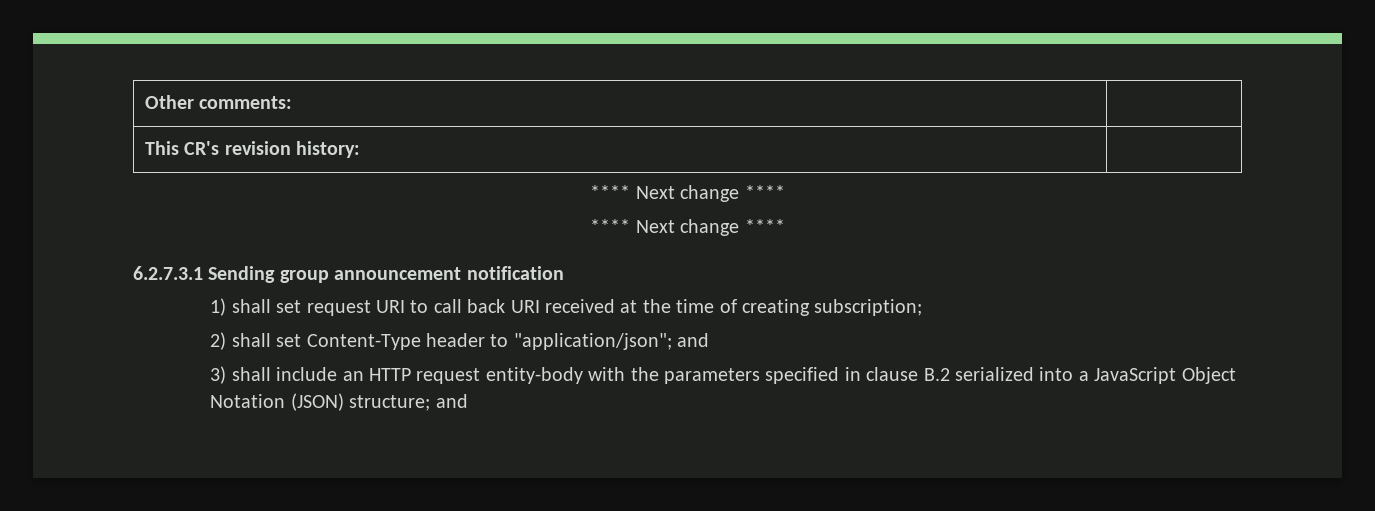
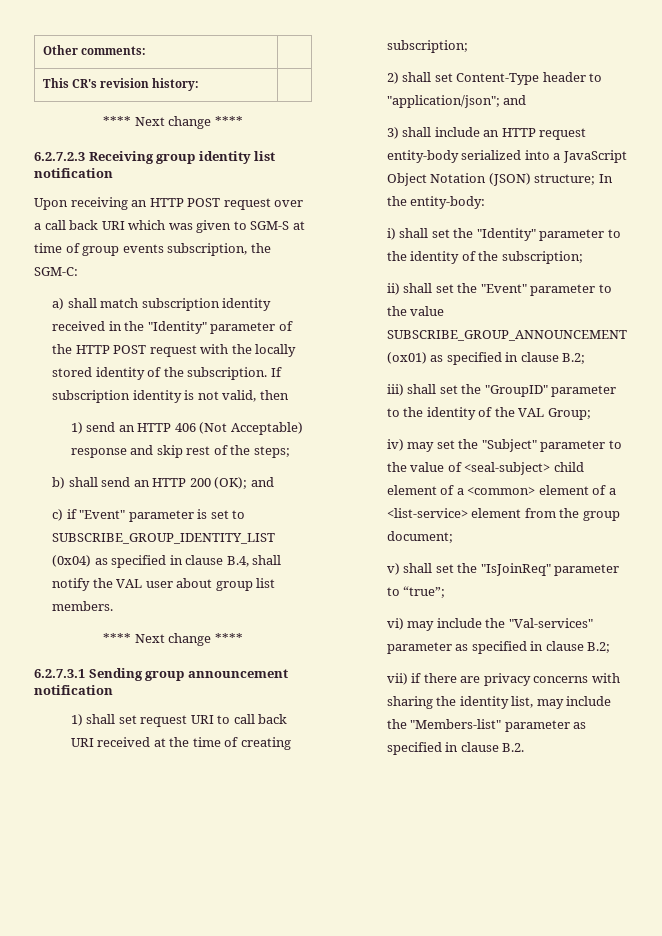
(785, 192) none -> [34,151,276,164] [34,168,113,178] [34,197,304,210] [34,220,305,233] [34,243,271,256] [34,267,78,276] [52,298,272,311] [52,321,293,334] [52,344,297,357] [52,367,282,380] [52,390,289,403] [70,422,303,435] [70,445,290,458] [52,477,274,489] [52,509,246,522] [52,533,276,544] [52,555,282,568] [52,578,276,591] [52,601,114,611] // 6.2.7.2.3 Receiving group identity list notification // Upon receiving an HTTP POST request over a call back URI which was given to SGM-S at time of group events subscription, the SGM-C: // a) shall match subscription identity received in the "Identity" parameter of the HTTP POST request with the locally stored identity of the subscription. If subscription identity is not valid, then // 1) send an HTTP 406 (Not Acceptable) response and skip rest of the steps; // b) shall send an HTTP 200 (OK); and // c) if "Event" parameter is set to SUBSCRIBE_GROUP_IDENTITY_LIST (0x04) as specified in clause B.4, shall notify the VAL user about group list members.
[588,367,950,384] with the parameters specified in clause B.2 -> (459, 156) none
[435,394,468,408] and -> [598,174,613,183] [386,196,486,209] [386,228,621,241] [386,251,583,264] [386,283,612,296] [386,306,445,316] [386,330,627,341] [386,352,586,365] [386,384,617,397] [386,407,591,420] [386,439,622,452] [386,462,584,475] [386,485,616,495] [386,508,620,521] [386,531,453,543] [386,563,620,576] [386,586,446,598] [386,618,593,631] [386,641,611,654] [386,673,620,686] [386,696,612,709] [386,719,587,732] [386,742,525,755] In the entity-body: // i) shall set the "Identity" parameter to the identity of the subscription; // ii) shall set the "Event" parameter to the value SUBSCRIBE_GROUP_ANNOUNCEMENT (ox01) as specified in clause B.2; // iii) shall set the "GroupID" parameter to the identity of the VAL Group; // iv) may set the "Subject" parameter to the value of <seal-subject> child element of a <common> element of a <list-service> element from the group document; // v) shall set the "IsJoinReq" parameter to “true”; // vi) may include the "Val-services" parameter as specified in clause B.2; // vii) if there are privacy concerns with sharing the identity list, may include the "Members-list" parameter as specified in clause B.2.

